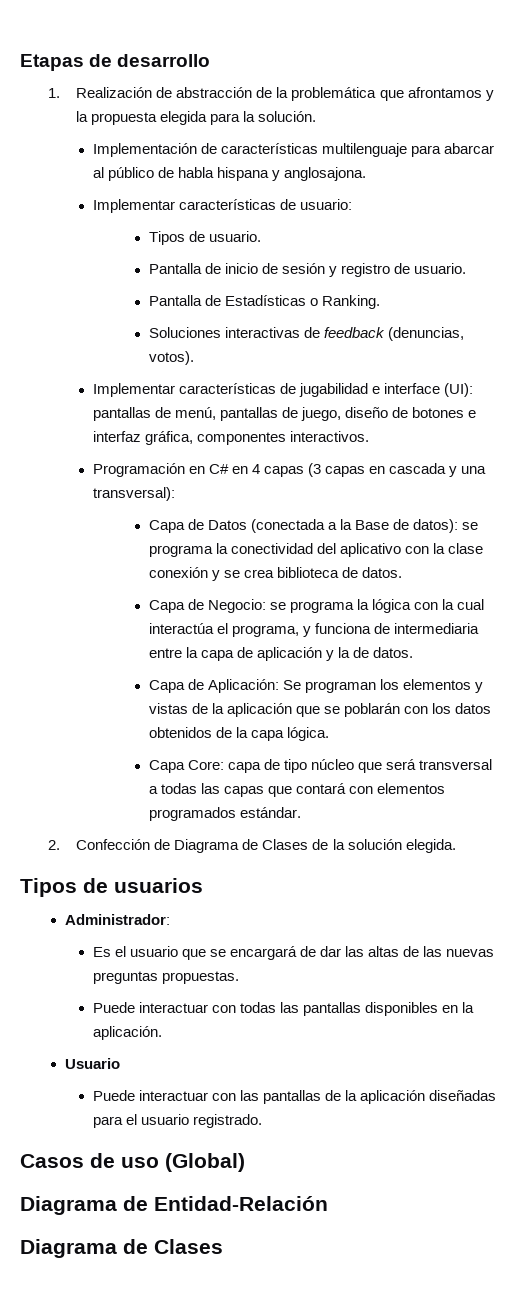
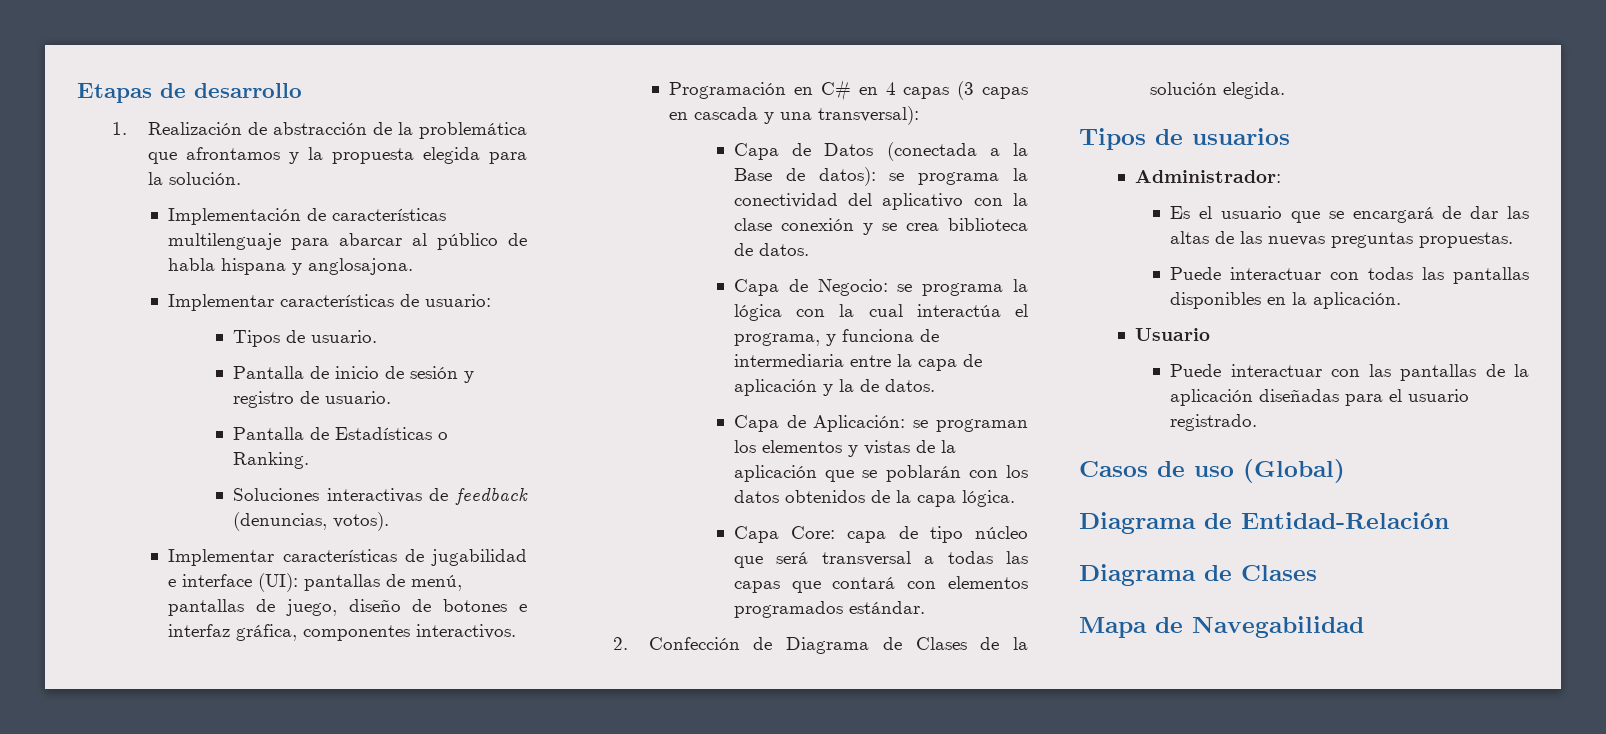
[283,680,302,690] Se -> [913,420,929,428] se
(223, 1246) none -> [1079,616,1364,638] // Mapa de Navegabilidad

